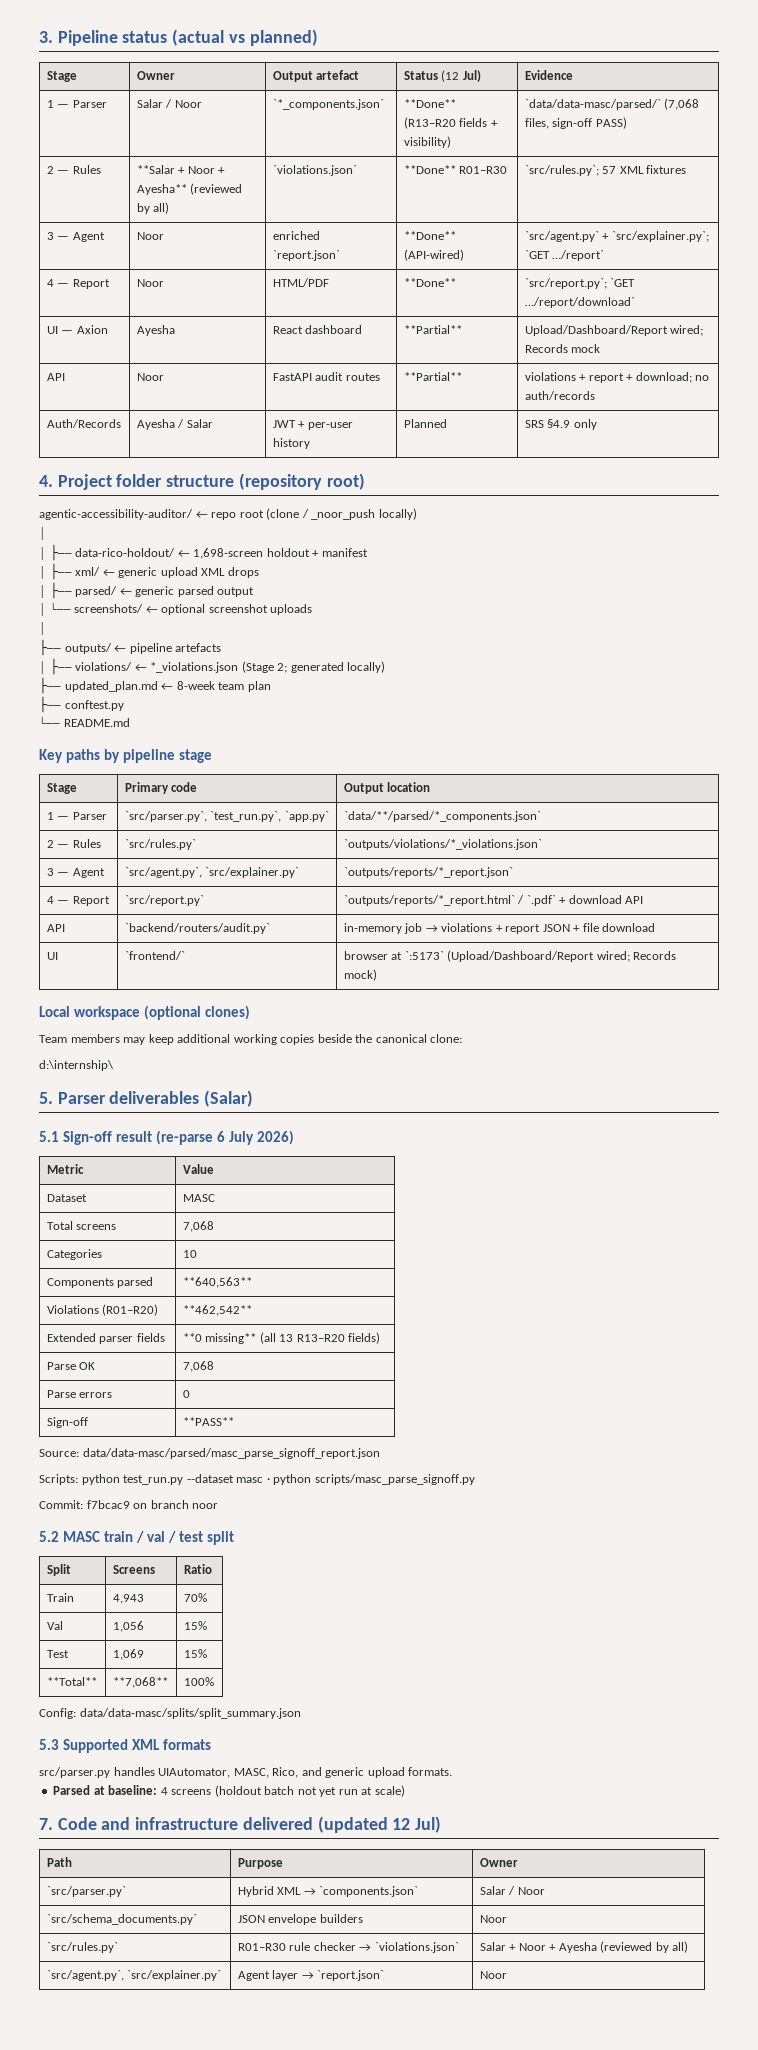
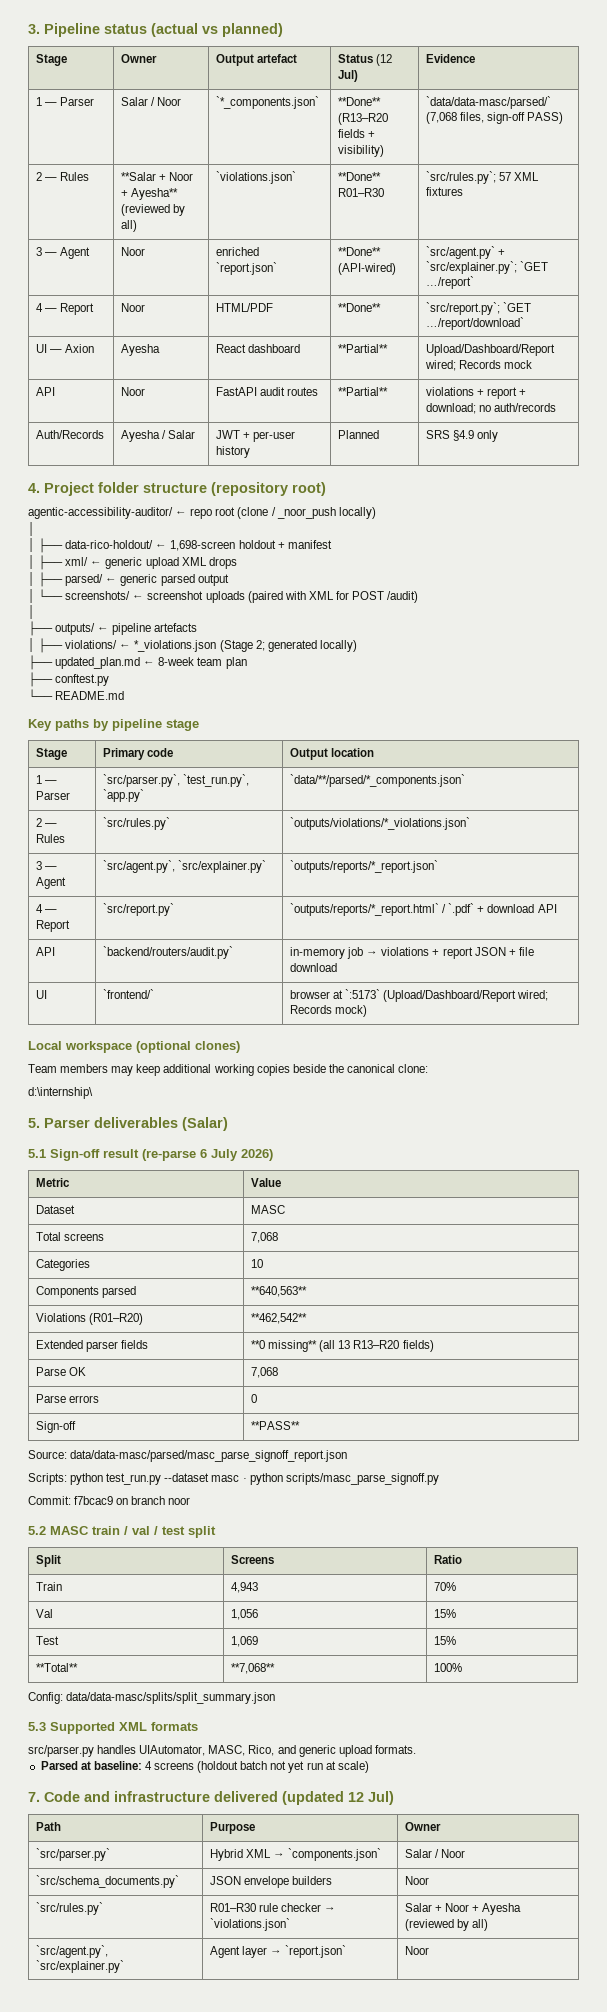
[161,604,206,615] optional -> (145, 597) none
(313, 609) none -> [247,591,419,603] (paired with XML for POST /audit)

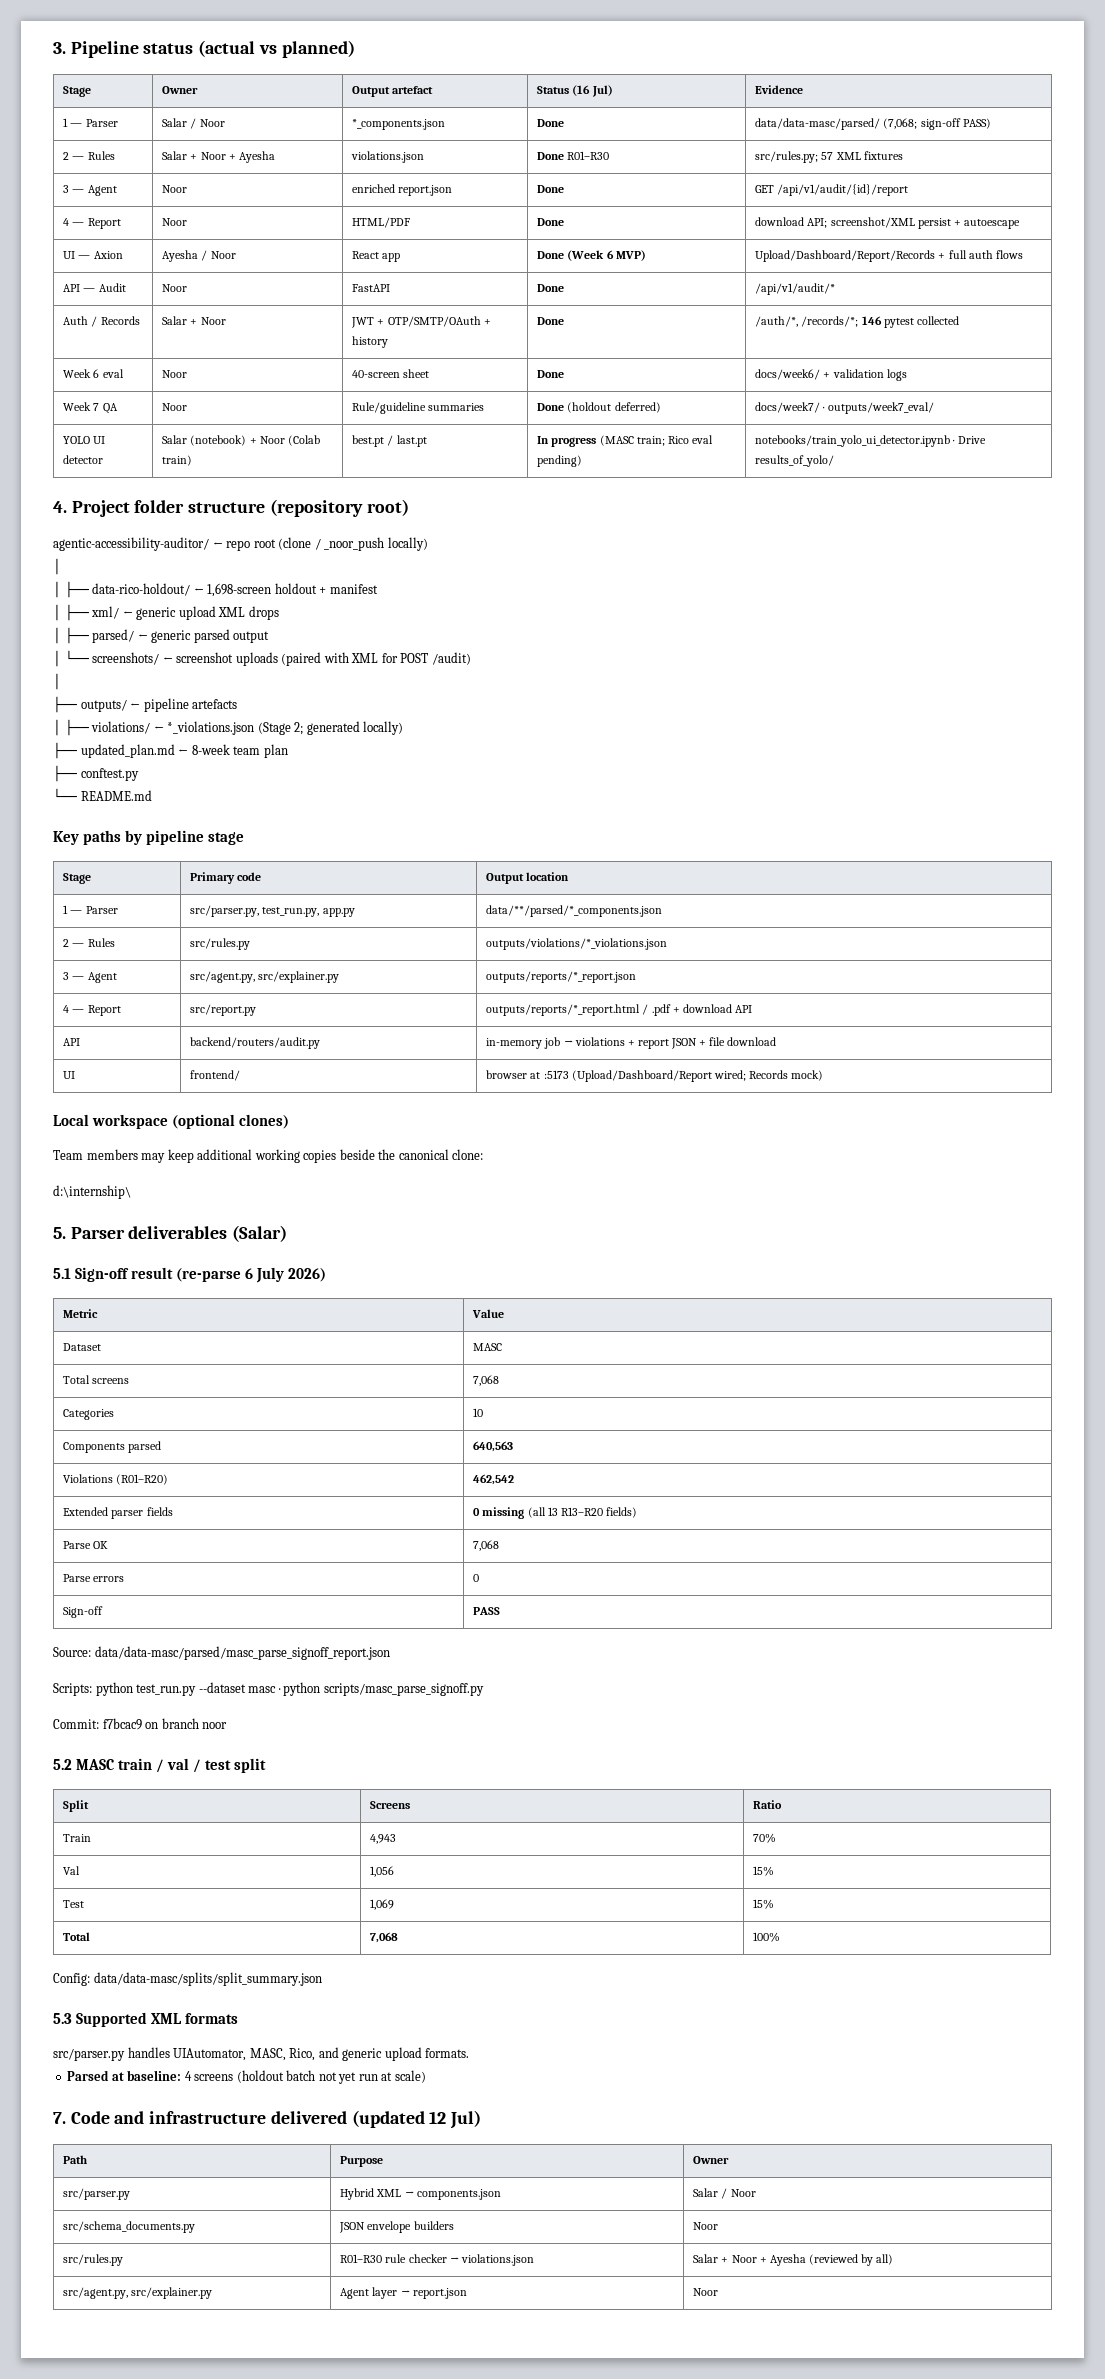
[376,54,393,66] (12 -> [572,85,591,96] (16
[216,96,320,109] [338,97,382,106] [338,113,389,125] [338,129,376,138] [338,145,385,157] [426,96,552,109] [426,112,485,124] `*_components.json` | **Done** (R13–R20 fields + visibility) | `data/data-masc/parsed/` (7,068 files, -> [352,119,446,130] [537,119,565,127] [755,118,918,130] *_components.json | Done | data/data-masc/parsed/ (7,068;
[121,172,194,181] [121,188,179,200] [121,204,186,216] [121,220,138,232] [216,171,297,184] [338,172,382,181] **Salar + Noor + Ayesha** (reviewed by all) | `violations.json` | **Done** -> [162,151,275,163] [351,151,425,163] [537,152,565,160] Salar + Noor + Ayesha | violations.json | Done
[426,171,497,184] `src/rules.py`; -> [755,151,819,163] src/rules.py;
[216,262,278,275] [338,247,382,256] [338,263,397,275] [426,246,506,259] [426,261,549,274] [426,276,475,289] `report.json` | **Done** (API-wired) | `src/agent.py` + `src/explainer.py`; `GET …/report` -> [398,185,453,196] [537,185,565,193] [755,184,909,196] report.json | Done | GET /api/v1/audit/{id}/report
[338,303,382,312] [426,302,532,315] [426,317,525,330] **Done** | `src/report.py`; `GET …/report/download` -> [537,218,565,226] [755,217,1020,229] Done | download API; screenshot/XML persist + autoescape
(161, 350) none -> [201,250,236,261] / Noor
[248,344,301,353] [338,344,389,353] [426,344,556,356] [425,360,533,371] [36,387,56,396] dashboard | **Partial** | Upload/Dashboard/Report wired; Records mock // API -> [382,253,401,262] [537,250,646,261] [755,250,1023,262] [63,283,126,292] app | Done (Week 6 MVP) | Upload/Dashboard/Report/Records + full auth flows // API — Audit
[260,387,319,396] [338,387,389,396] [426,387,527,399] [426,403,557,414] [36,430,105,439] [121,430,196,442] audit routes | **Partial** | violations + report + download; no auth/records // Auth/Records | Ayesha / Salar -> [537,284,565,292] [755,283,836,295] [63,316,140,327] [162,316,226,325] | Done | /api/v1/audit/* // Auth / Records | Salar + Noor
[253,431,296,442] per-user -> [387,316,491,327] OTP/SMTP/OAuth +
[338,430,380,439] [426,430,499,442] Planned | SRS §4.9 only -> [537,317,565,325] [755,316,959,328] [63,369,124,378] [162,370,188,378] [352,369,430,378] [537,370,565,378] [755,369,907,381] [63,402,118,414] [162,403,188,411] [352,402,485,414] [537,402,661,413] [755,402,934,414] [63,436,106,444] [63,455,104,464] [162,435,320,446] [162,455,193,466] [352,435,427,447] [537,435,713,447] [537,455,583,467] [755,435,986,447] [755,455,835,467] Done | /auth/*, /records/*; 146 pytest collected // Week 6 eval | Noor | 40-screen sheet | Done | docs/week6/ + validation logs // Week 7 QA | Noor | Rule/guideline summaries | Done (holdout deferred) | docs/week7/ · outputs/week7_eval/ // YOLO UI detector | Salar (notebook) + Noor (Colab train) | best.pt / last.pt | In progress (MASC train; Rico eval pending) | notebooks/train_yolo_ui_detector.ipynb · Drive results_of_yolo/
[103,774,250,787] [103,789,145,802] [290,774,466,787] [36,818,58,827] [36,834,66,843] [103,817,171,830] [290,817,471,830] [36,861,58,870] [36,877,67,889] [103,860,267,873] [290,860,439,873] [36,904,58,913] [36,920,71,932] [103,903,175,916] [290,903,475,916] `src/parser.py`, `test_run.py`, `app.py` | `data/**/parsed/*_components.json` // 2 — Rules | `src/rules.py` | `outputs/violations/*_violations.json` // 3 — Agent | `src/agent.py`, `src/explainer.py` | `outputs/reports/*_report.json` // 4 — Report | `src/report.py` | `outputs/reports/*_report.html` / `.pdf` -> [190,905,355,917] [486,905,663,917] [63,938,115,947] [190,938,251,950] [486,938,668,950] [63,972,117,983] [190,971,340,983] [486,971,637,983] [63,1005,121,1016] [190,1004,257,1016] [486,1004,671,1016] src/parser.py, test_run.py, app.py | data/**/parsed/*_components.json // 2 — Rules | src/rules.py | outputs/violations/*_violations.json // 3 — Agent | src/agent.py, src/explainer.py | outputs/reports/*_report.json // 4 — Report | src/report.py | outputs/reports/*_report.html / .pdf
[103,946,234,959] `backend/routers/audit.py` -> [190,1037,321,1049] backend/routers/audit.py
[103,989,155,999] `frontend/` -> [190,1070,241,1081] frontend/
[345,989,381,999] `:5173` -> [543,1070,569,1079] :5173
[251,1286,308,1297] **640,563** -> [473,1441,514,1452] 640,563
[251,1313,308,1324] **462,542** -> [473,1474,515,1485] 462,542
[251,1340,318,1352] **0 missing** -> [473,1507,525,1519] 0 missing
[251,1421,301,1430] **PASS** -> [473,1607,501,1615] PASS
[36,1663,79,1672] [231,1663,276,1674] **Total** | **7,068** -> [63,1932,91,1941] [370,1932,399,1943] Total | 7,068
[36,1848,111,1861] `src/parser.py` -> [63,2188,131,2200] src/parser.py
[288,1848,382,1861] `components.json` -> [416,2189,501,2200] components.json
[36,1875,180,1888] `src/schema_documents.py` -> [63,2221,196,2233] src/schema_documents.py
[36,1902,104,1915] `src/rules.py` -> [63,2254,124,2266] src/rules.py
[210,1918,291,1931] `violations.json` -> [460,2254,534,2266] violations.json
[36,1945,109,1958] [36,1960,125,1973] `src/agent.py`, `src/explainer.py` -> [63,2287,213,2299] src/agent.py, src/explainer.py
[285,1945,347,1958] `report.json` -> [412,2288,467,2299] report.json

